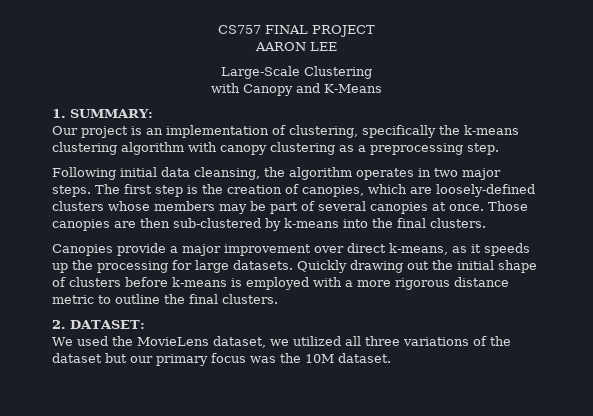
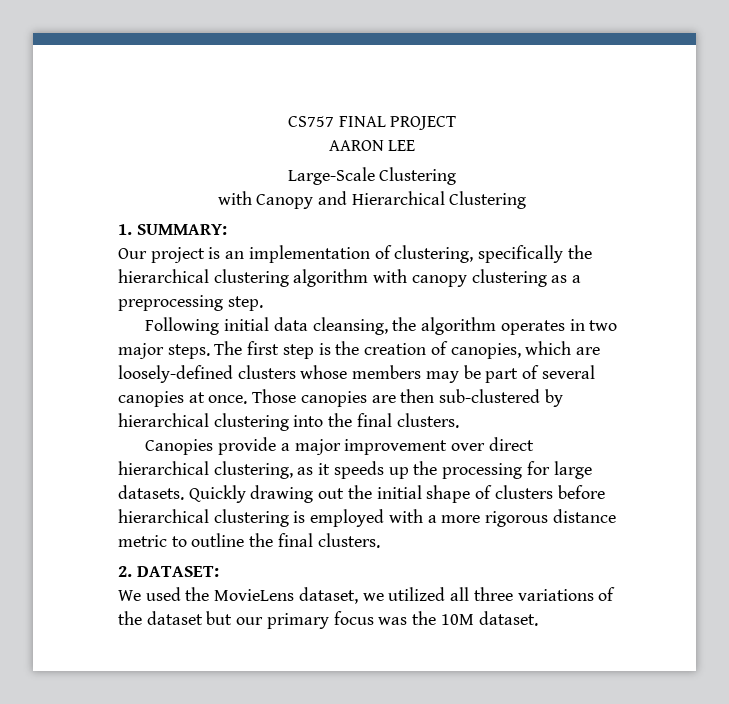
[324,84,382,93] K-Means -> [351,191,527,209] Hierarchical Clustering
[464,125,519,135] k-means -> [118,269,209,283] hierarchical
[284,218,339,228] k-means -> [118,413,289,431] hierarchical clustering
[389,243,448,255] k-means, -> [118,461,293,479] hierarchical clustering,
[172,277,227,287] k-means -> [118,509,289,527] hierarchical clustering

